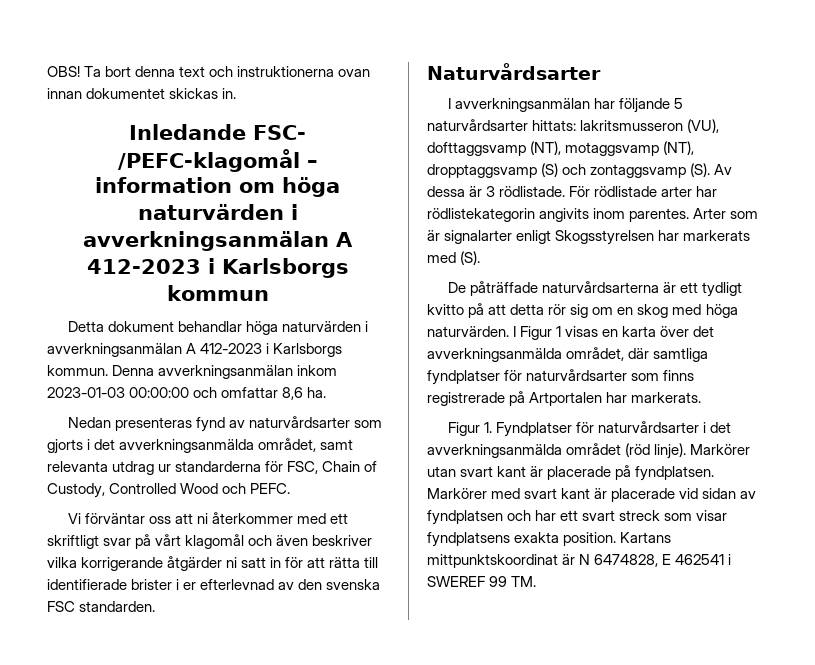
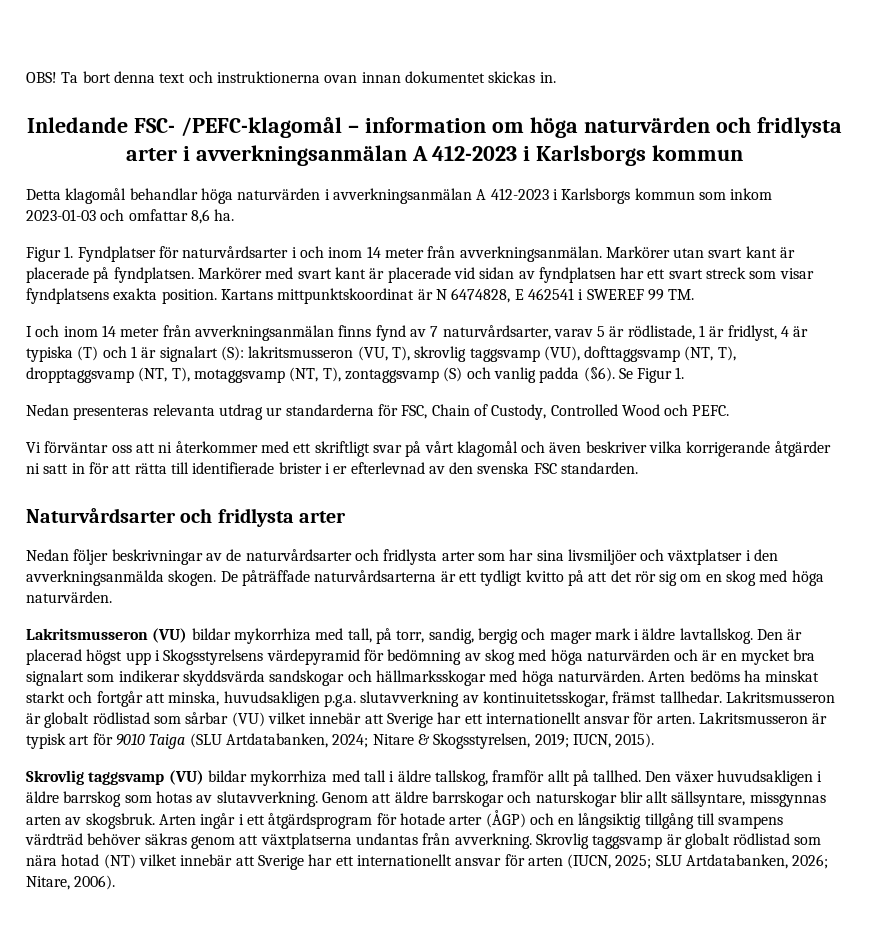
(284, 212) none -> [715,117,842,138] [125,148,177,161] och fridlysta arter
[107,321,174,332] dokument -> [65,188,127,204] klagomål
[47,365,294,379] kommun. Denna avverkningsanmälan -> [634,188,726,200] kommun som
[129,387,190,398] 00:00:00 -> (96, 215) none
[67,416,382,432] [47,438,354,454] Nedan presenteras fynd av naturvårdsarter som gjorts i det avverkningsanmälda området, samt -> [26,246,796,262] [26,267,814,283] [26,288,695,304] [26,325,809,341] [26,346,736,362] [26,367,685,383] [26,404,149,420] Figur 1. Fyndplatser för naturvårdsarter i och inom 14 meter från avverkningsanmälan. Markörer utan svart kant är placerade på fyndplatsen. Markörer med svart kant är placerade vid sidan av fyndplatsen har ett svart streck som visar fyndplatsens exakta position. Kartans mittpunktskoordinat är N 6474828, E 462541 i SWEREF 99 TM. // I och inom 14 meter från avverkningsanmälan finns fynd av 7 naturvårdsarter, varav 5 är rödlistade, 1 är fridlyst, 4 är typiska (T) och 1 är signalart (S): lakritsmusseron (VU, T), skrovlig taggsvamp (VU), dofttaggsvamp (NT, T), dropptaggsvamp (NT, T), motaggsvamp (NT, T), zontaggsvamp (S) och vanlig padda (§6). Se Figur 1. // Nedan presenteras
[447,98,683,113] [427,119,720,133] [427,141,695,156] [427,163,733,178] [427,186,718,197] [427,208,759,222] [427,230,751,245] [427,251,481,265] // I avverkningsanmälan har följande 5 naturvårdsarter hittats: lakritsmusseron (VU), dofttaggsvamp (NT), motaggsvamp (NT), dropptaggsvamp (S) och zontaggsvamp (S). Av dessa är 3 rödlistade. För rödlistade arter har rödlistekategorin angivits inom parentes. Arter som är signalarter enligt Skogsstyrelsen har markerats med (S). // -> [180,508,347,527] [26,549,779,565] [26,570,217,586] och fridlysta arter // Nedan följer beskrivningar av de naturvårdsarter och fridlysta arter som har sina livsmiljöer och växtplatser i den avverkningsanmälda skogen.
[510,304,545,315] detta -> [610,570,632,582] det
[513,326,715,340] [427,347,709,362] [427,369,695,385] [427,391,702,406] [447,421,731,437] [427,443,751,459] [427,465,715,481] [427,488,757,502] [427,510,728,525] [427,532,672,547] [427,554,732,568] [427,576,537,587] I Figur 1 visas en karta över det avverkningsanmälda området, där samtliga fyndplatser för naturvårdsarter som finns registrerade på Artportalen har markerats. // Figur 1. Fyndplatser för naturvårdsarter i det avverkningsanmälda området (röd linje). Markörer utan svart kant är placerade på fyndplatsen. Markörer med svart kant är placerade vid sidan av fyndplatsen och har ett svart streck som visar fyndplatsens exakta position. Kartans mittpunktskoordinat är N 6474828, E 462541 i SWEREF 99 TM. -> [26,628,803,644] [26,649,816,665] [26,670,820,686] [26,691,835,707] [26,712,828,728] [26,733,655,749] [26,770,823,786] [26,791,826,807] [26,810,784,829] [25,833,822,849] [26,854,829,870] [26,875,116,890] // Lakritsmusseron (VU) bildar mykorrhiza med tall, på torr, sandig, bergig och mager mark i äldre lavtallskog. Den är placerad högst upp i Skogsstyrelsens värdepyramid för bedömning av skog med höga naturvärden och är en mycket bra signalart som indikerar skyddsvärda sandskogar och hällmarksskogar med höga naturvärden. Arten bedöms ha minskat starkt och fortgår att minska, huvudsakligen p.g.a. slutavverkning av kontinuitetsskogar, främst tallhedar. Lakritsmusseron är globalt rödlistad som sårbar (VU) vilket innebär att Sverige har ett internationellt ansvar för arten. Lakritsmusseron är typisk art för 9010 Taiga (SLU Artdatabanken, 2024; Nitare & Skogsstyrelsen, 2019; IUCN, 2015). // Skrovlig taggsvamp (VU) bildar mykorrhiza med tall i äldre tallskog, framför allt på tallhed. Den växer huvudsakligen i äldre barrskog som hotas av slutavverkning. Genom att äldre barrskogar och naturskogar blir allt sällsyntare, missgynnas arten av skogsbruk. Arten ingår i ett åtgärdsprogram för hotade arter (ÅGP) och en långsiktig tillgång till svampens värdträd behöver säkras genom att växtplatserna undantas från avverkning. Skrovlig taggsvamp är globalt rödlistad som nära hotad (NT) vilket innebär att Sverige har ett internationellt ansvar för arten (IUCN, 2025; SLU Artdatabanken, 2026; Nitare, 2006).

